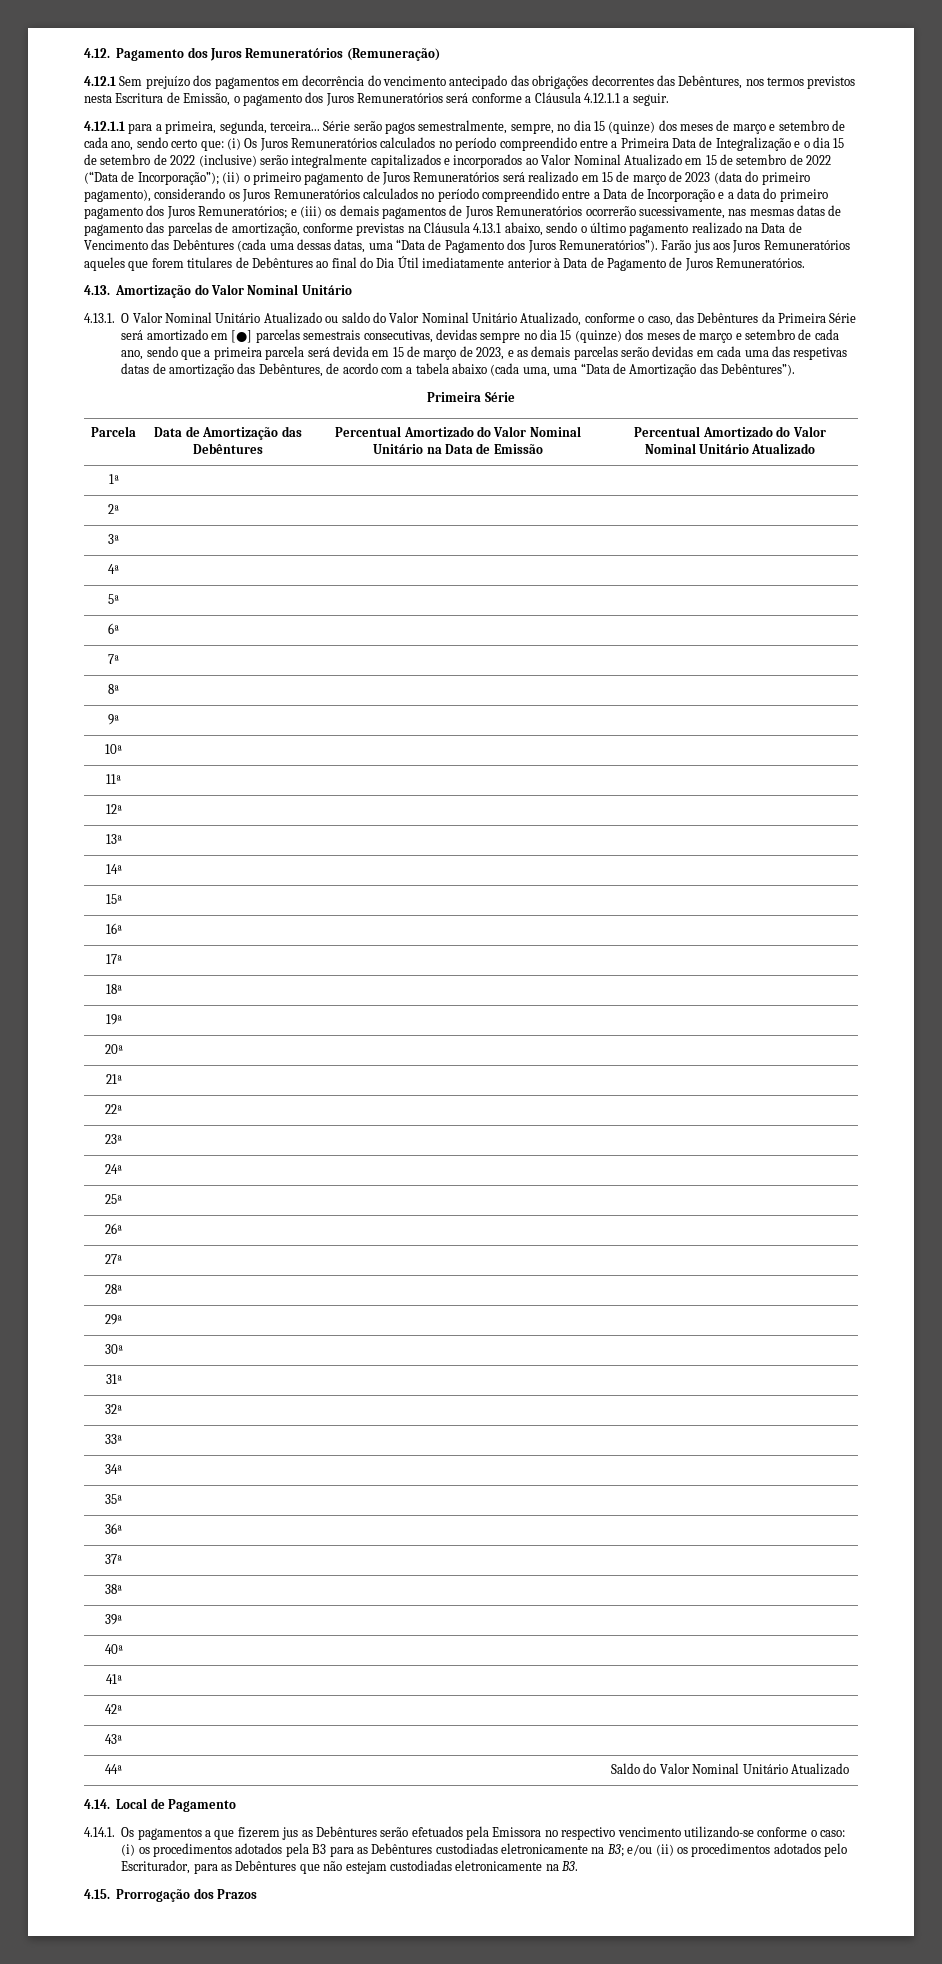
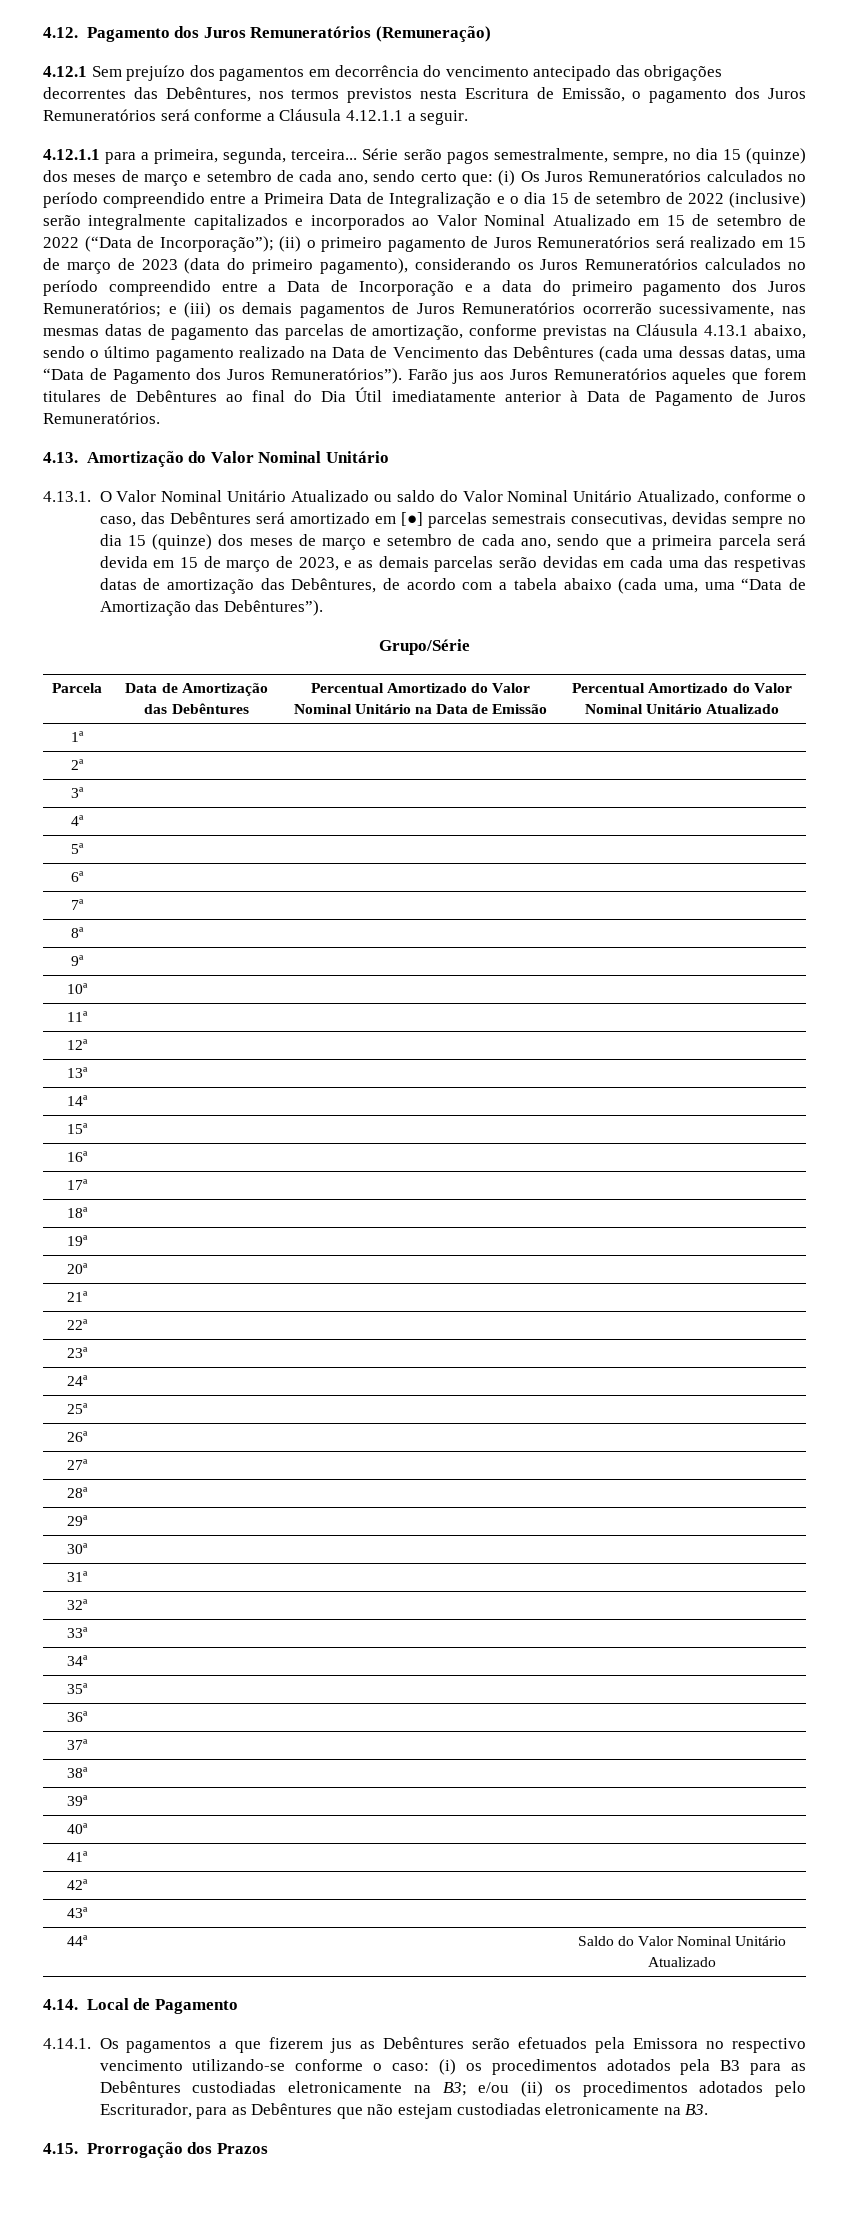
[761,312,857,323] da Primeira Série -> (251, 518) none
[427,392,515,402] Primeira Série -> [379,639,470,655] Grupo/Série

